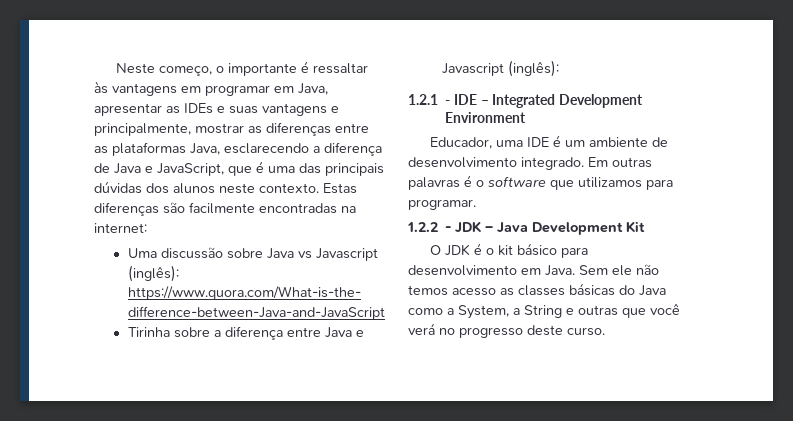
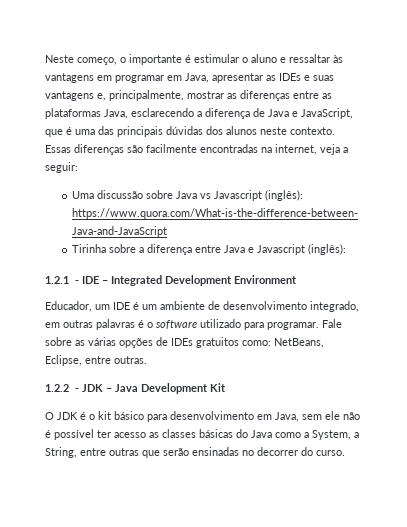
(310, 67) none -> [194,54,286,63] estimular o aluno e
[331,106,339,113] e -> [97,93,106,101] e,
[323,183,357,194] Estas -> [45,145,71,153] Essas
[94,223,147,233] internet: -> [275,144,348,155] [45,162,78,173] internet, veja a seguir:
[496,140,524,147] uma -> [95,304,110,310] um
[521,157,608,170] integrado. Em -> [310,301,359,312] [45,322,60,328] integrado, em
[550,177,642,190] que utilizamos -> [200,319,241,328] utilizado
(476, 204) none -> [322,319,342,328] [45,337,324,348] [45,355,147,366] Fale sobre as várias opções de IDEs gratuitos como: NetBeans, Eclipse, entre outras.
[545,264,659,276] [408,285,448,296] Java. Sem ele não temos -> [275,411,360,422] [45,429,111,440] Java, sem ele não é possível ter
[524,304,680,318] [408,323,563,338] String e outras que você verá no progresso deste -> [45,447,313,458] String, entre outras que serão ensinadas no decorrer do

